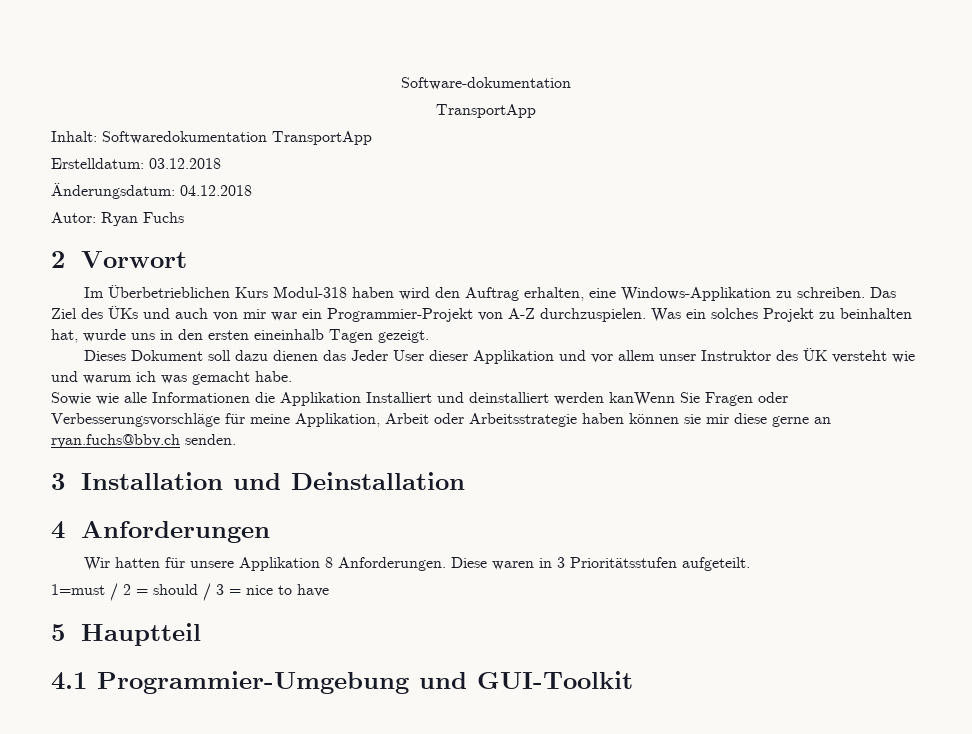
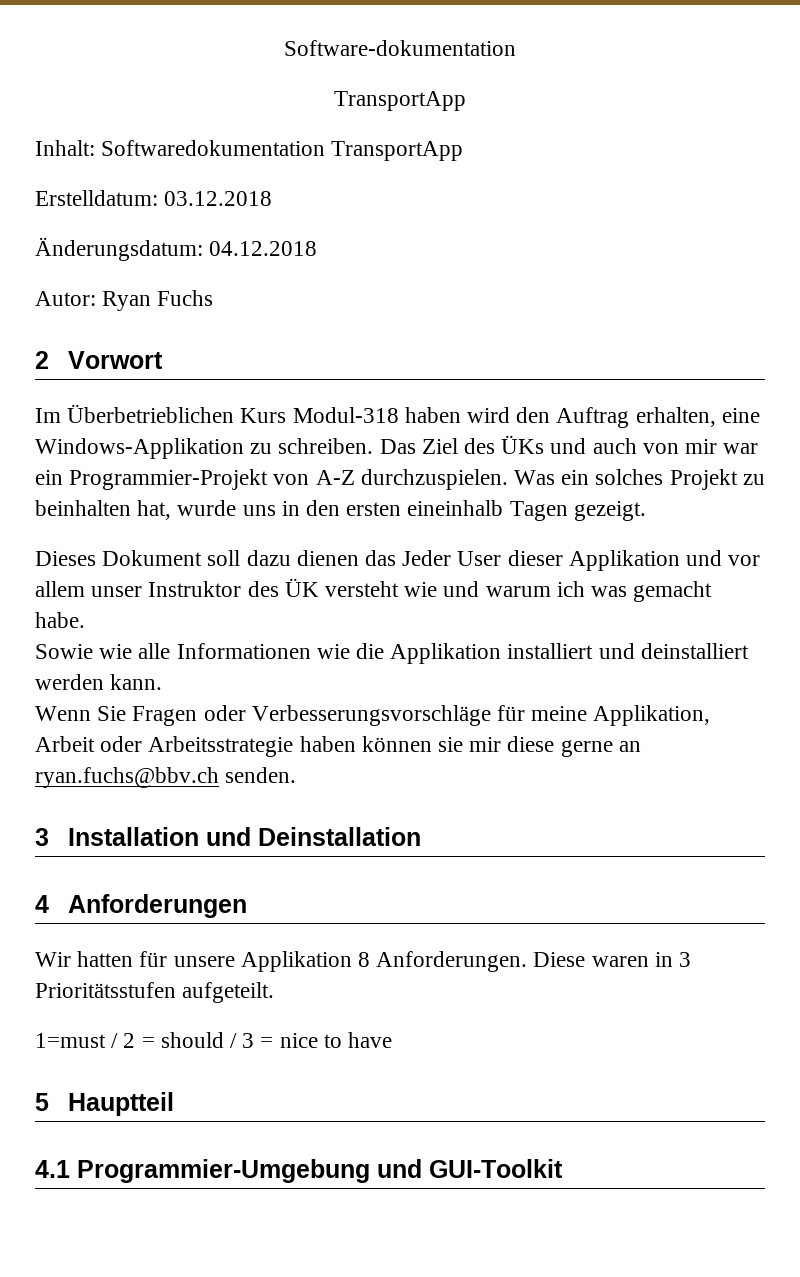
(250, 397) none -> [316,644,350,659] wie
[366,392,432,403] Installiert -> [507,643,594,659] installiert
[609,392,675,406] kanWenn -> [110,674,163,690] [35,706,91,721] kann. // Wenn

